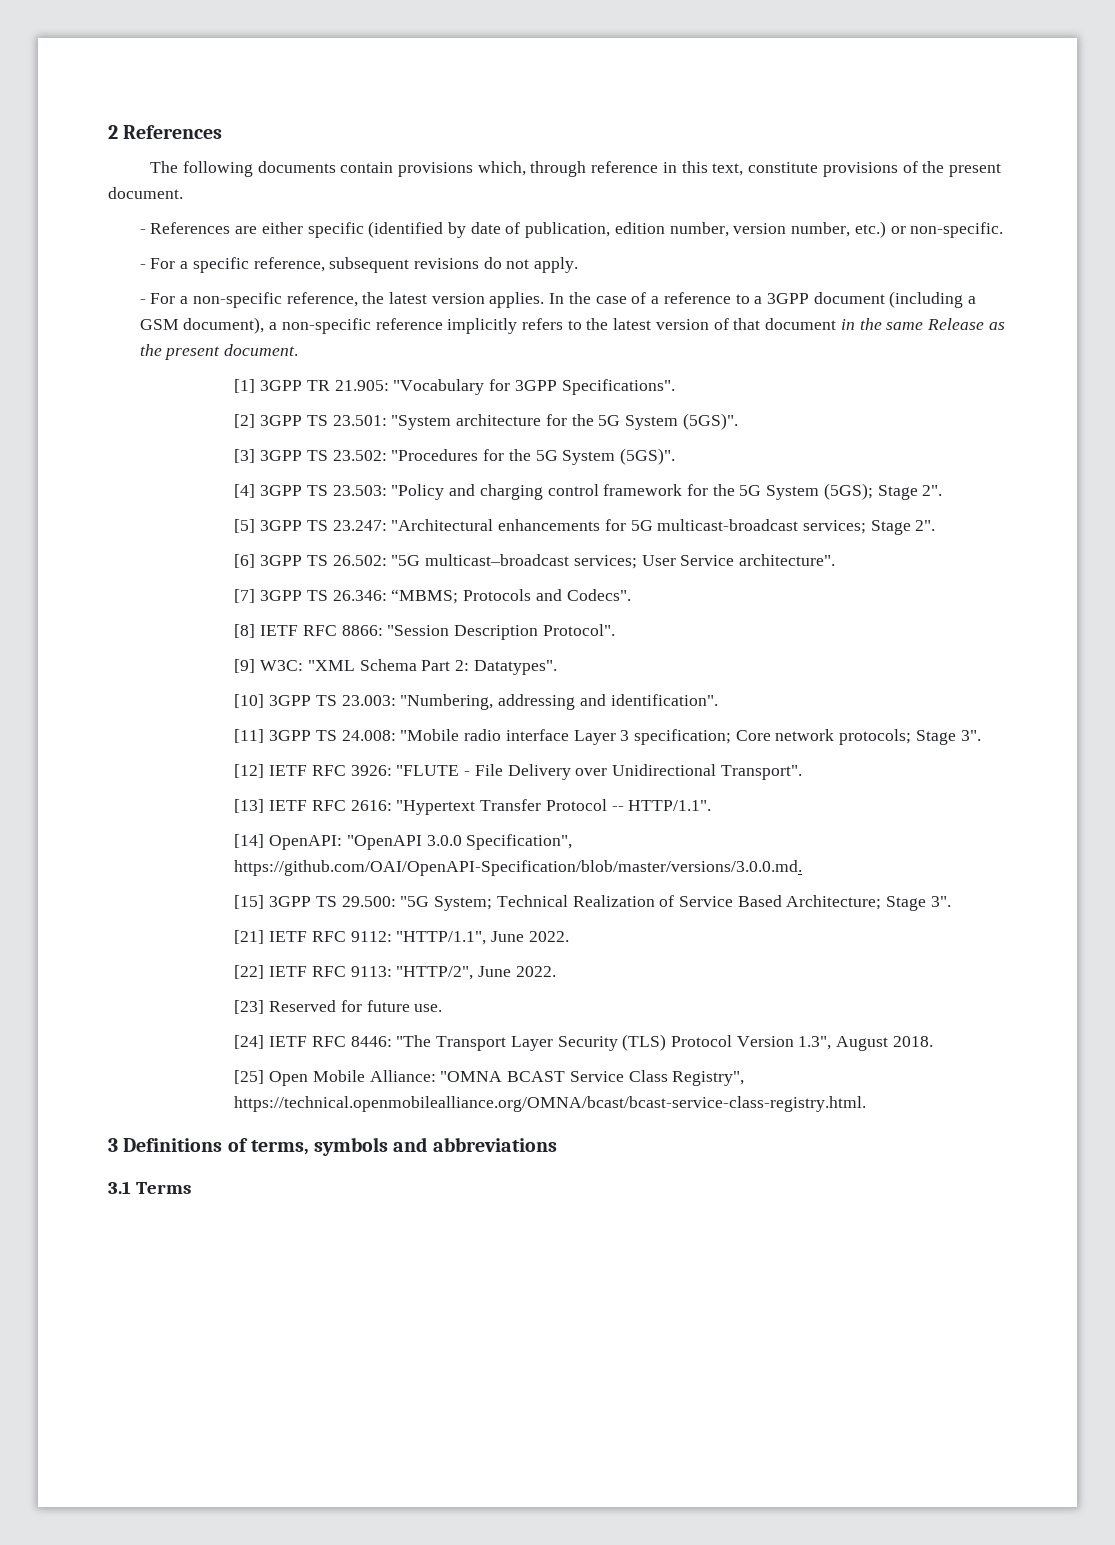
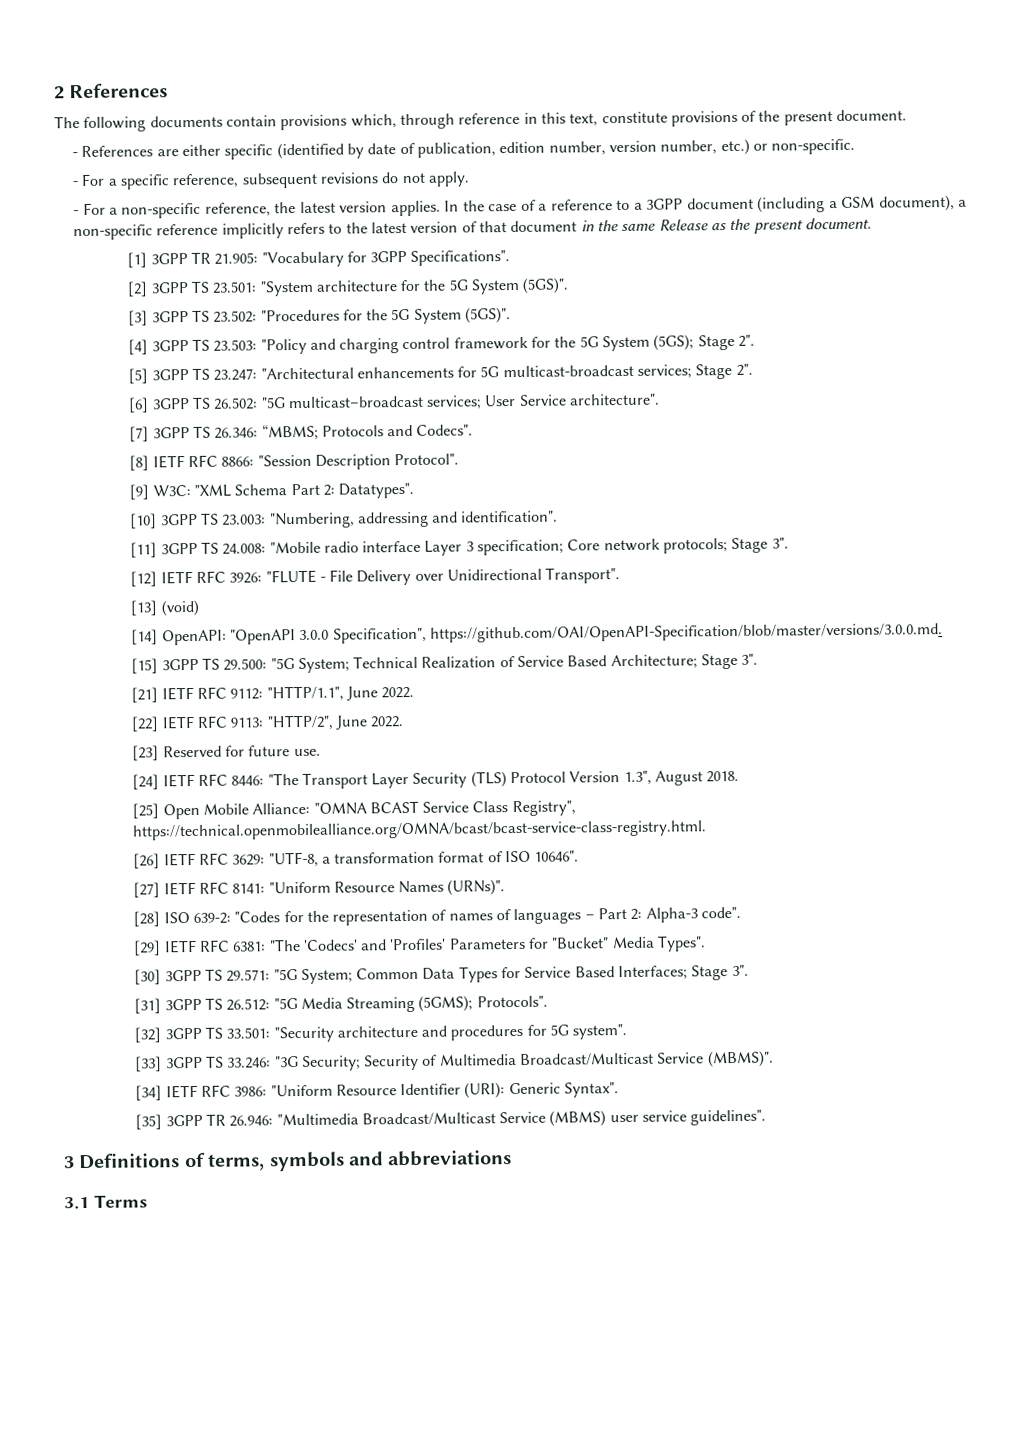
[269,799,712,815] IETF RFC 2616: "Hypertext Transfer Protocol -- HTTP/1.1". -> [160,599,199,617] (void)
(867, 1104) none -> [133,850,580,869] [133,879,506,898] [133,906,742,927] [133,935,707,956] [134,964,749,985] [134,995,548,1014] [134,1023,628,1043] [135,1050,774,1072] [135,1082,620,1101] [135,1109,767,1130] // [26] IETF RFC 3629: "UTF-8, a transformation format of ISO 10646". // [27] IETF RFC 8141: "Uniform Resource Names (URNs)". // [28] ISO 639-2: "Codes for the representation of names of languages – Part 2: Alpha-3 code". // [29] IETF RFC 6381: "The 'Codecs' and 'Profiles' Parameters for "Bucket" Media Types". // [30] 3GPP TS 29.571: "5G System; Common Data Types for Service Based Interfaces; Stage 3". // [31] 3GPP TS 26.512: "5G Media Streaming (5GMS); Protocols". // [32] 3GPP TS 33.501: "Security architecture and procedures for 5G system". // [33] 3GPP TS 33.246: "3G Security; Security of Multimedia Broadcast/Multicast Service (MBMS)". // [34] IETF RFC 3986: "Uniform Resource Identifier (URI): Generic Syntax". // [35] 3GPP TR 26.946: "Multimedia Broadcast/Multicast Service (MBMS) user service guidelines".

